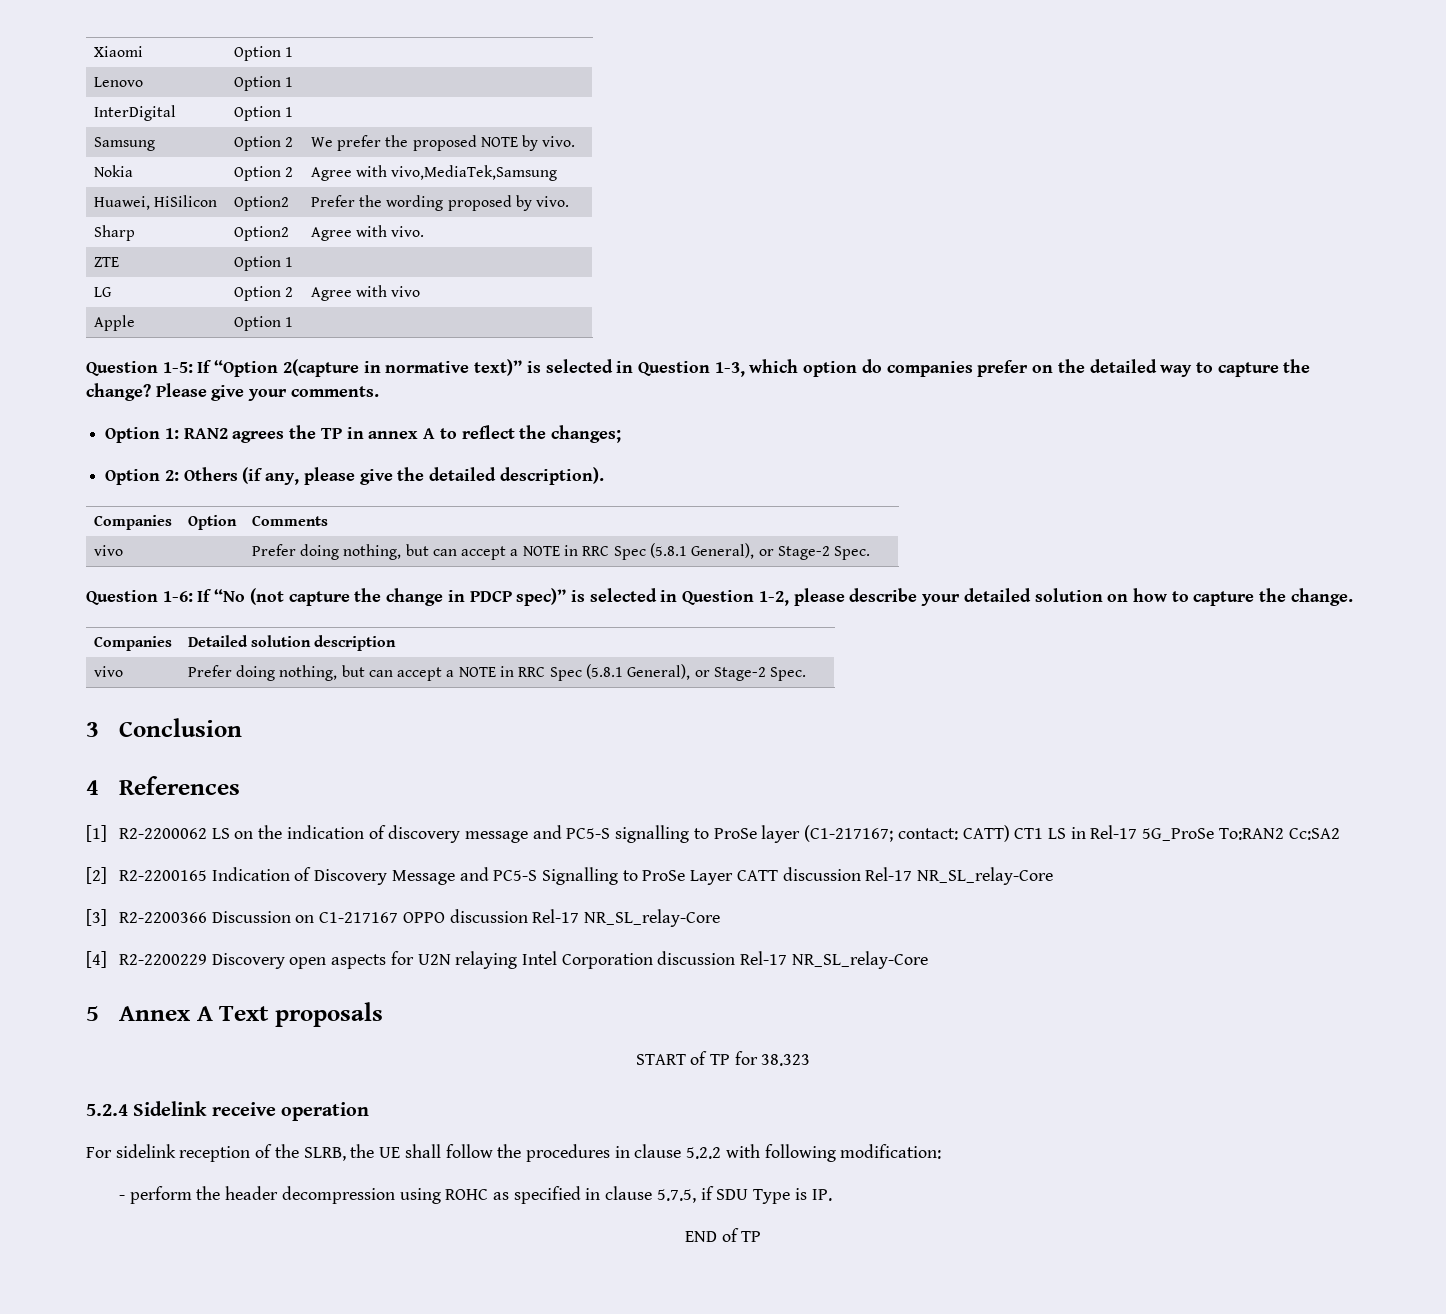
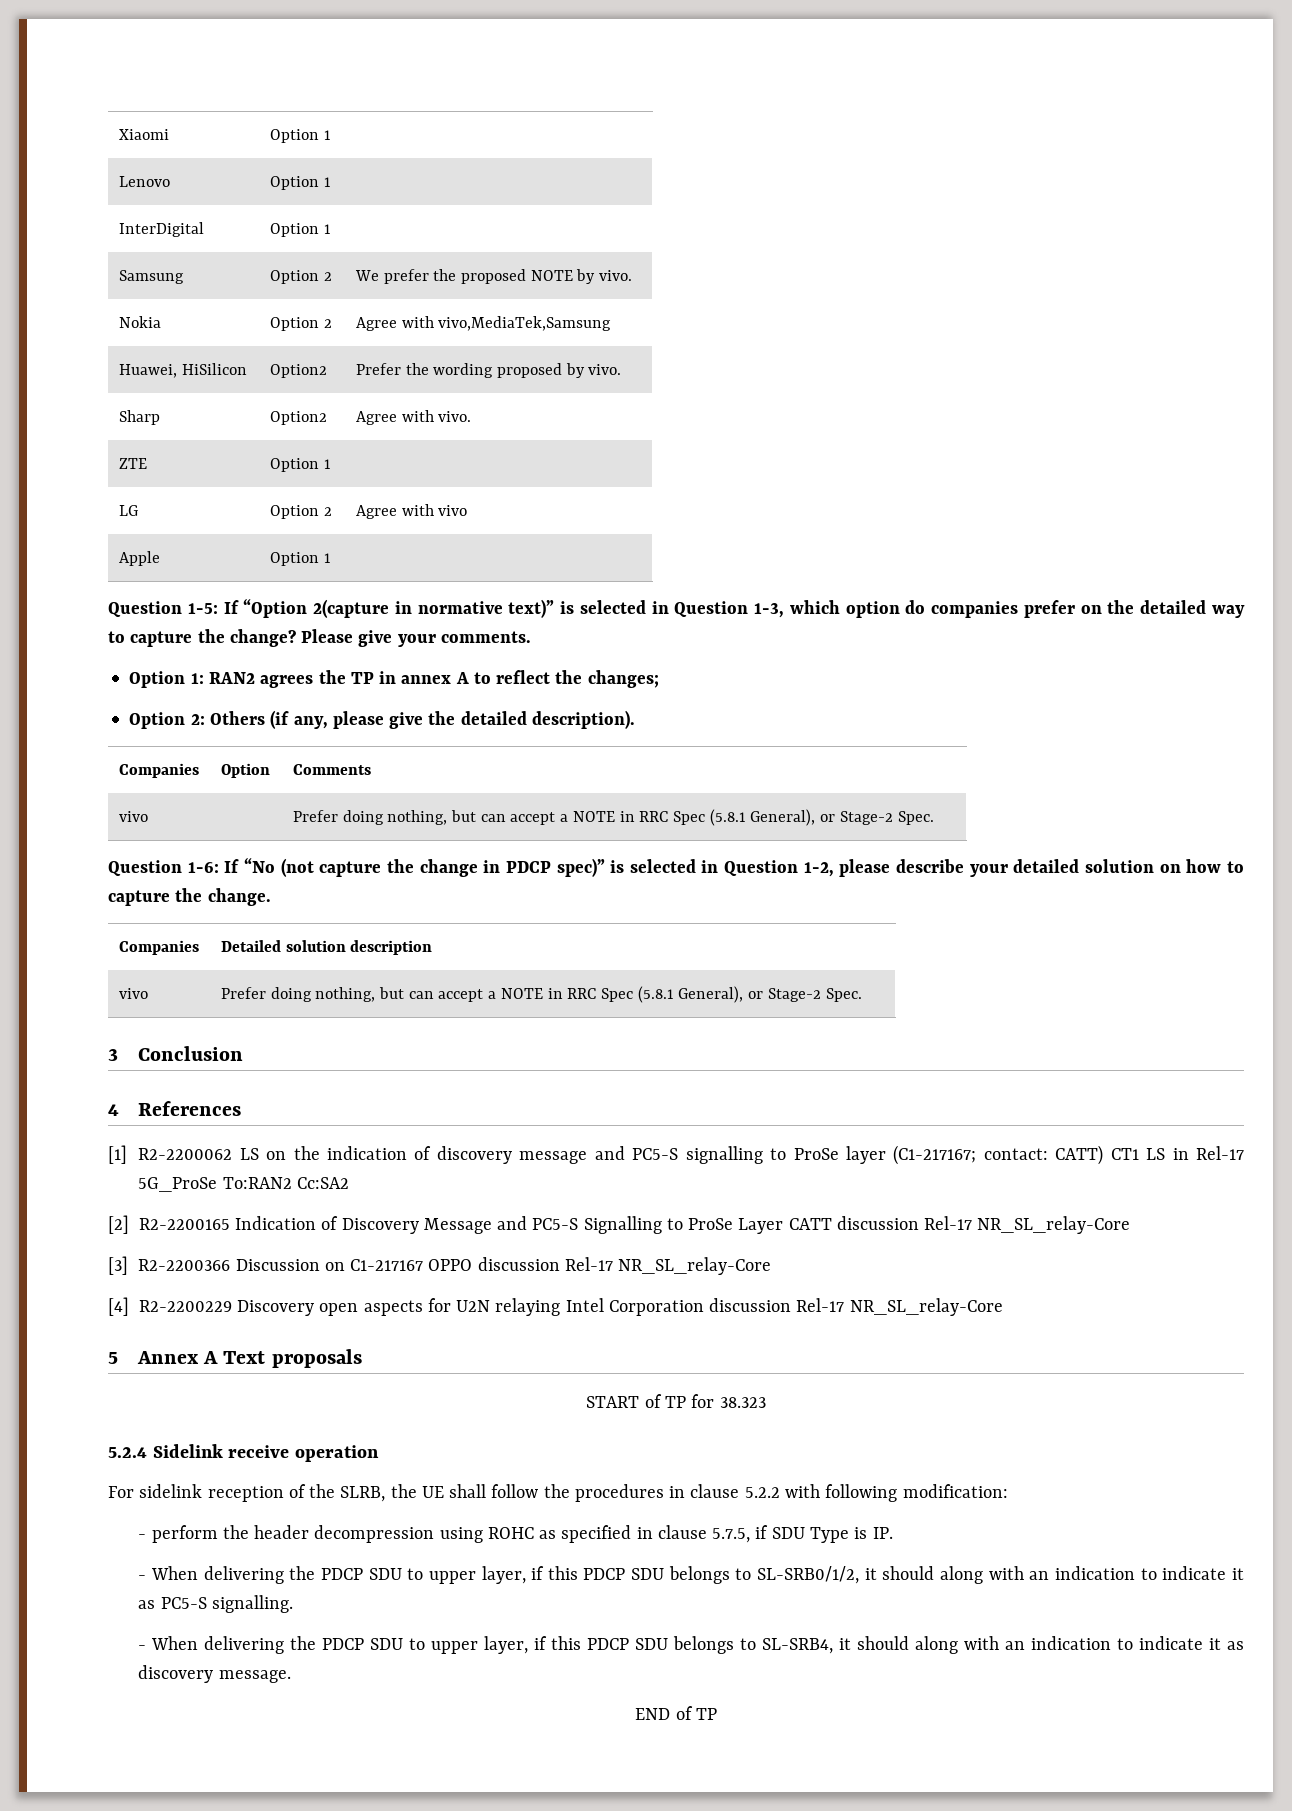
(832, 1195) none -> [138,1566,1245,1584] [138,1595,293,1613] [138,1636,1244,1654] [138,1665,291,1683] // - When delivering the PDCP SDU to upper layer, if this PDCP SDU belongs to SL-SRB0/1/2, it should along with an indication to indicate it as PC5-S signalling. // - When delivering the PDCP SDU to upper layer, if this PDCP SDU belongs to SL-SRB4, it should along with an indication to indicate it as discovery message.

